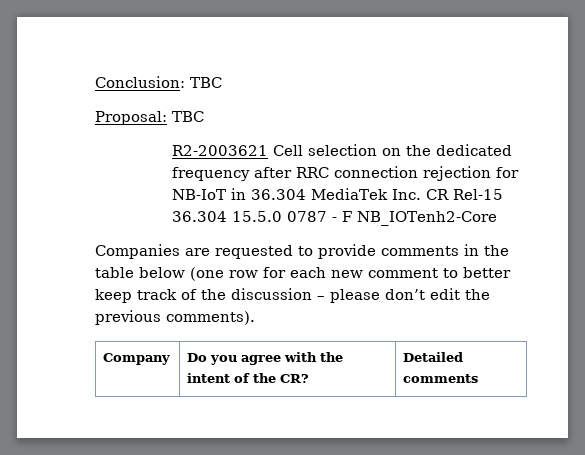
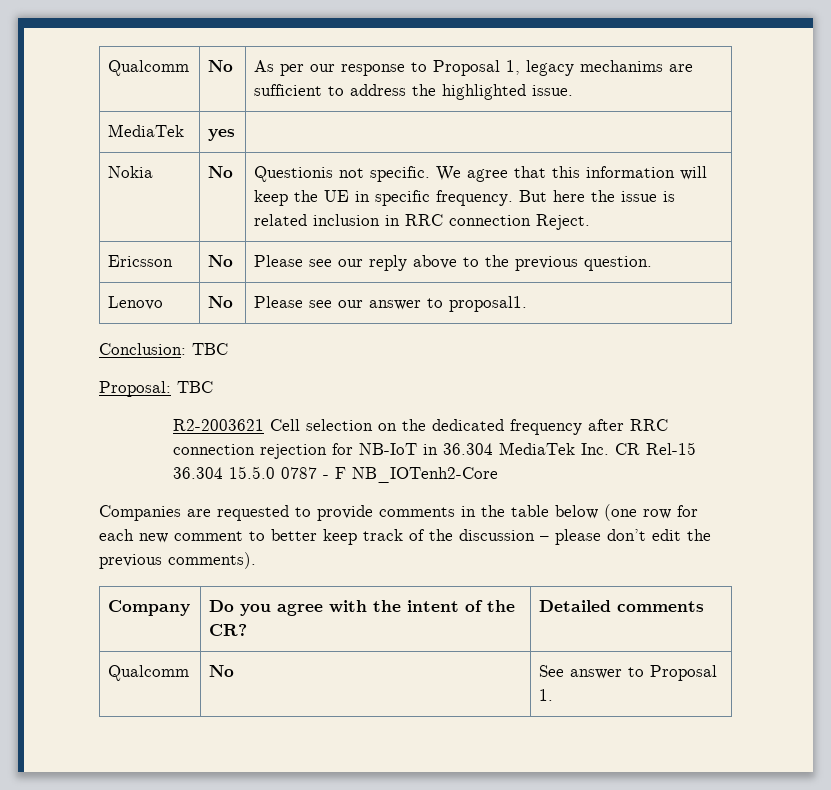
(95, 82) none -> [108,60,190,76] [208,60,234,72] [254,60,694,76] [254,84,574,100] [108,124,185,137] [208,129,236,141] [108,166,154,178] [208,166,234,178] [254,166,708,182] [254,190,676,206] [254,214,591,230] [108,255,174,267] [208,255,234,267] [254,255,653,271] [108,296,164,310] [208,296,234,308] [254,296,528,312] Qualcomm | No | As per our response to Proposal 1, legacy mechanims are sufficient to address the highlighted issue. // MediaTek | yes | // Nokia | No | Questionis not specific. We agree that this information will keep the UE in specific frequency. But here the issue is related inclusion in RRC connection Reject. // Ericsson | No | Please see our reply above to the previous question. // Lenovo | No | Please see our answer to proposal1. //
(479, 378) none -> [108,665,190,681] [209,665,235,677] [539,665,718,681] [539,689,554,701] // Qualcomm | No | See answer to Proposal 1.

